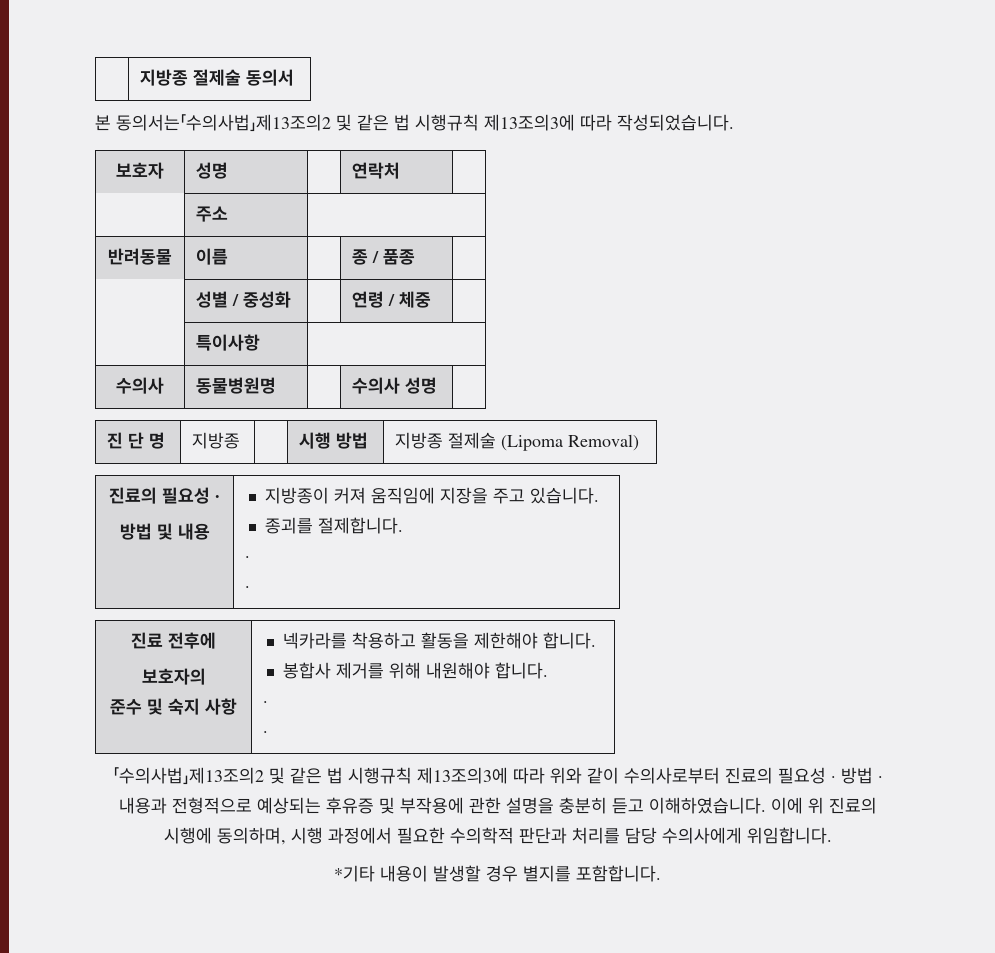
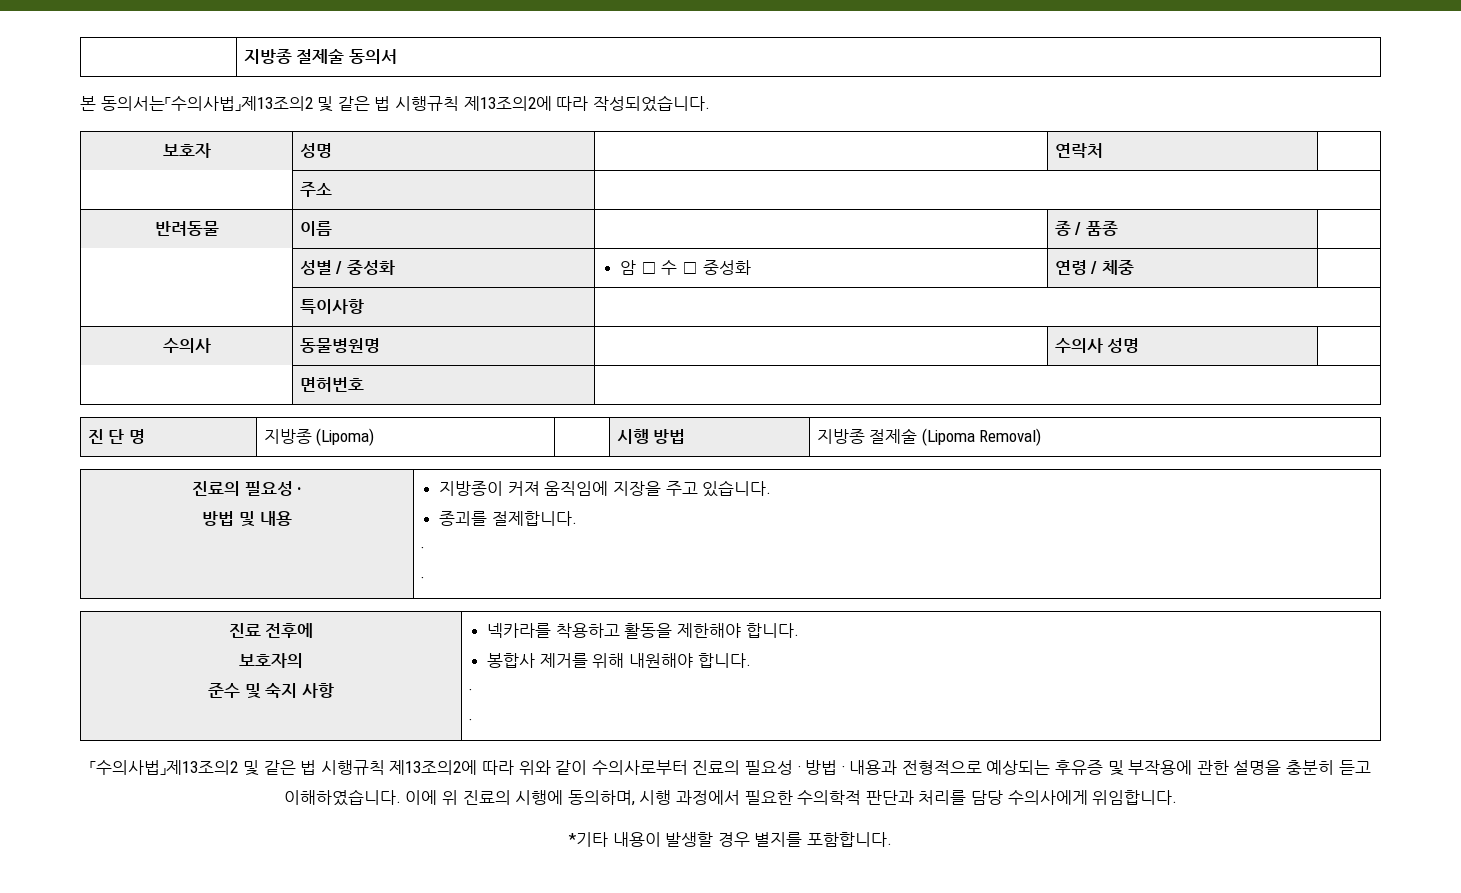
[484,114,575,131] 제13조의3에 -> [463,96,552,111] 제13조의2에
(292, 299) none -> [620,260,751,275] 암 □ 수 □ 중성화
(438, 385) none -> [299,377,364,392] // | 면허번호 |
(241, 440) none -> [316,428,375,446] (Lipoma)
[416,767,508,784] 제13조의3에 -> [389,760,478,775] 제13조의2에

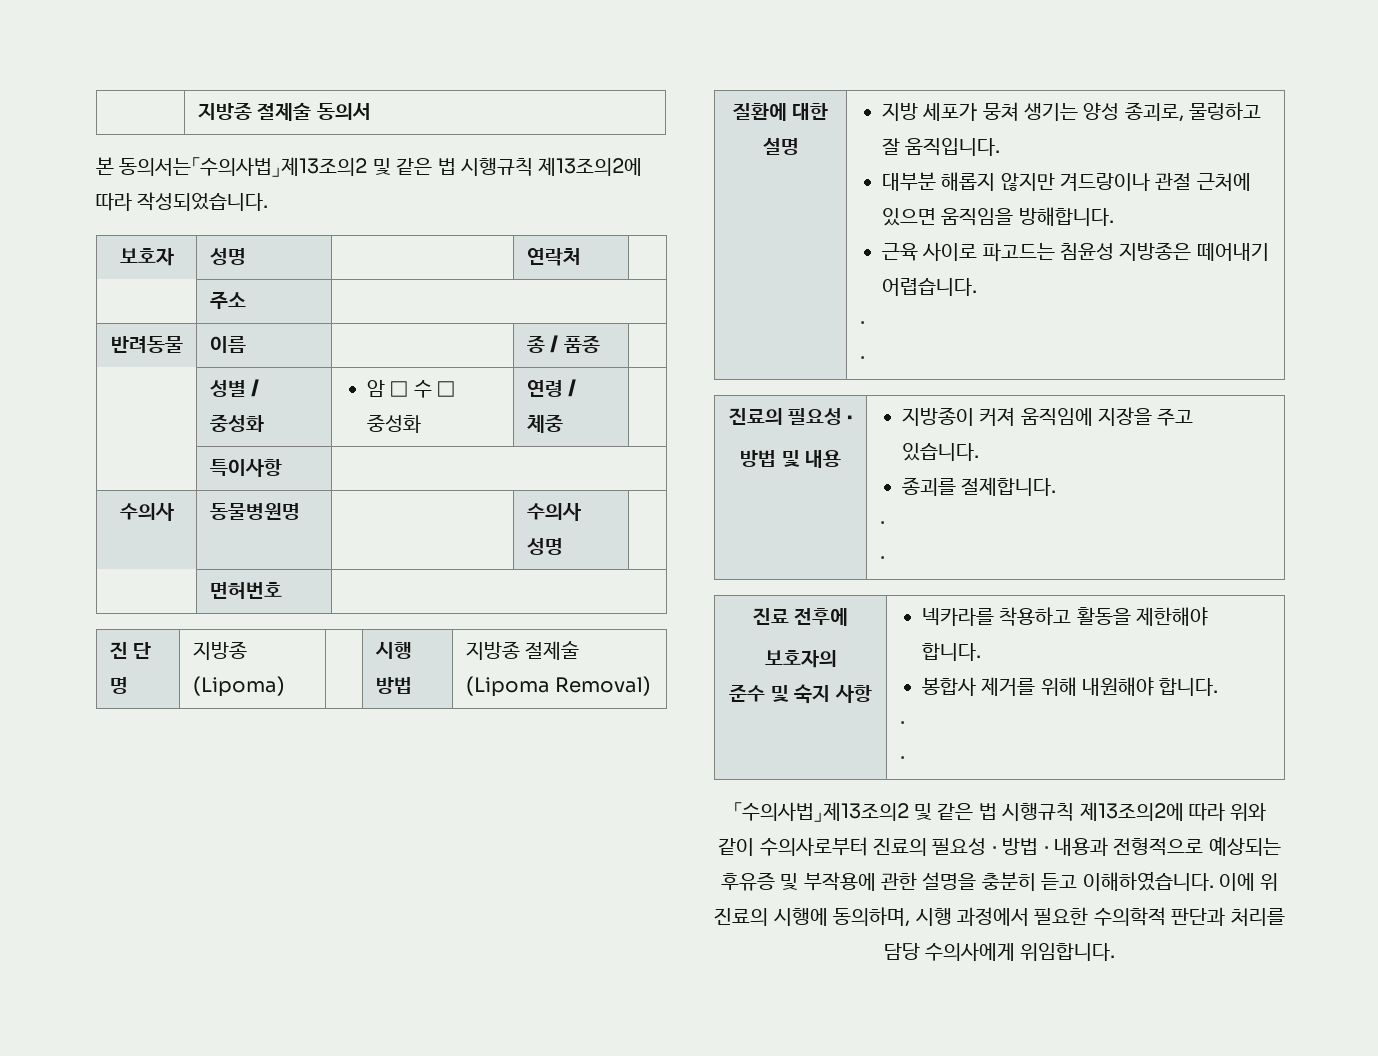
(1042, 437) none -> [732,103,829,121] [762,137,799,155] [881,102,1262,122] [881,138,1001,156] [881,172,1251,191] [881,207,1114,226] [881,242,1269,262] [881,278,977,296] [859,321,865,328] [859,356,865,363] // 질환에 대한 설명 | 지방 세포가 뭉쳐 생기는 양성 종괴로, 물렁하고 잘 움직입니다. // 대부분 해롭지 않지만 겨드랑이나 관절 근처에 있으면 움직임을 방해합니다. // 근육 사이로 파고드는 침윤성 지방종은 떼어내기 어렵습니다. // · // ·
[568,832,892,847] // *기타 내용이 발생할 경우 별지를 포함합니다. -> (1116, 952) none

